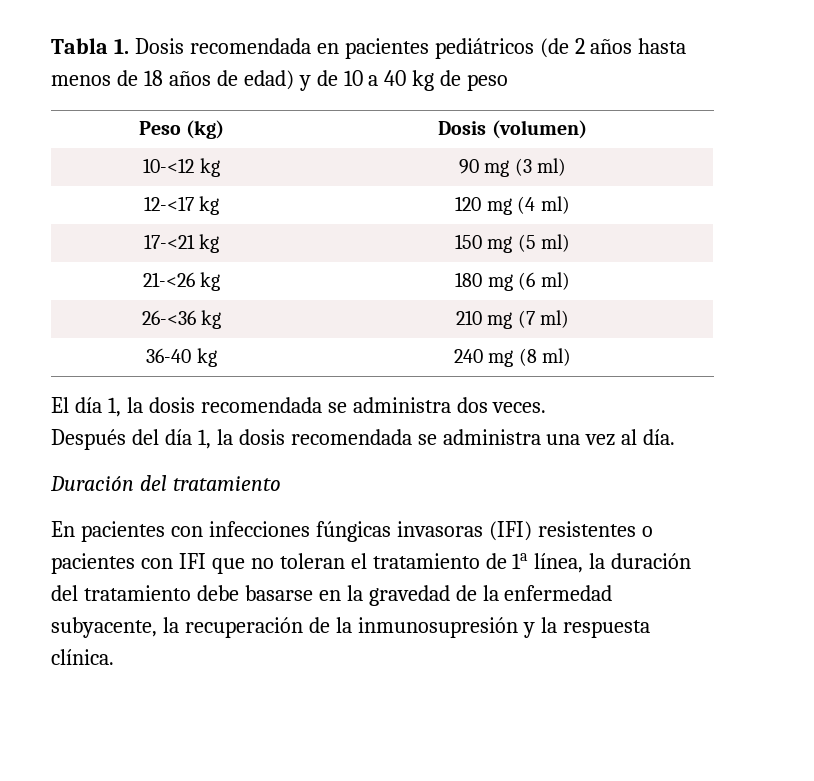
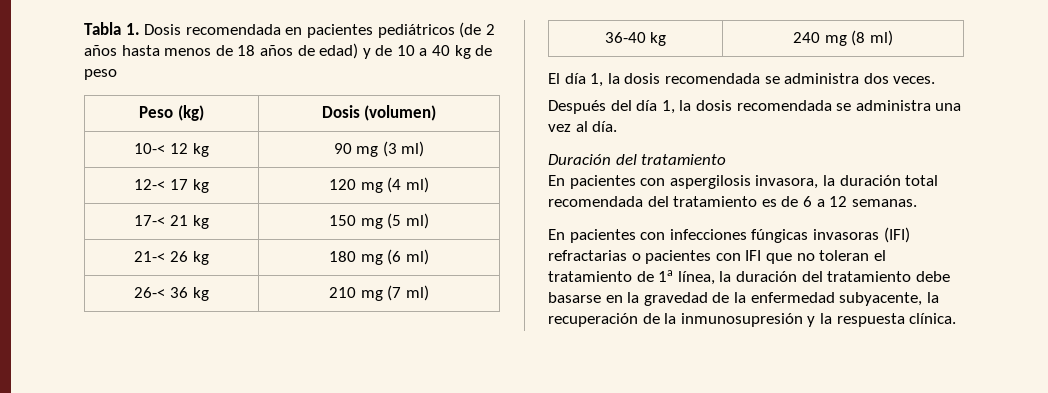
[143,158,195,173] 10-<12 -> [134,143,188,154] 10-< 12
[143,196,194,211] 12-<17 -> [134,179,188,190] 12-< 17
[143,234,195,249] 17-<21 -> [134,215,188,226] 17-< 21
[142,272,195,287] 21-<26 -> [134,251,188,262] 21-< 26
[141,310,196,325] 26-<36 -> [134,287,188,298] 26-< 36
(281, 483) none -> [548,175,939,189] [548,196,917,207] // En pacientes con aspergilosis invasora, la duración total recomendada del tratamiento es de 6 a 12 semanas.
[537,521,636,537] resistentes -> [548,250,627,261] refractarias

